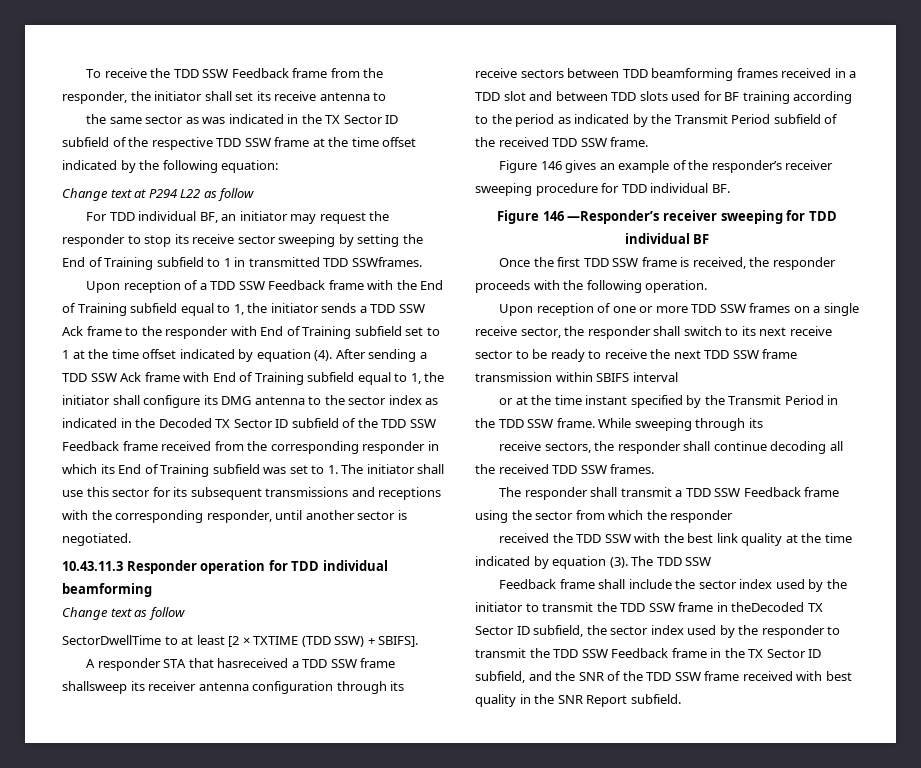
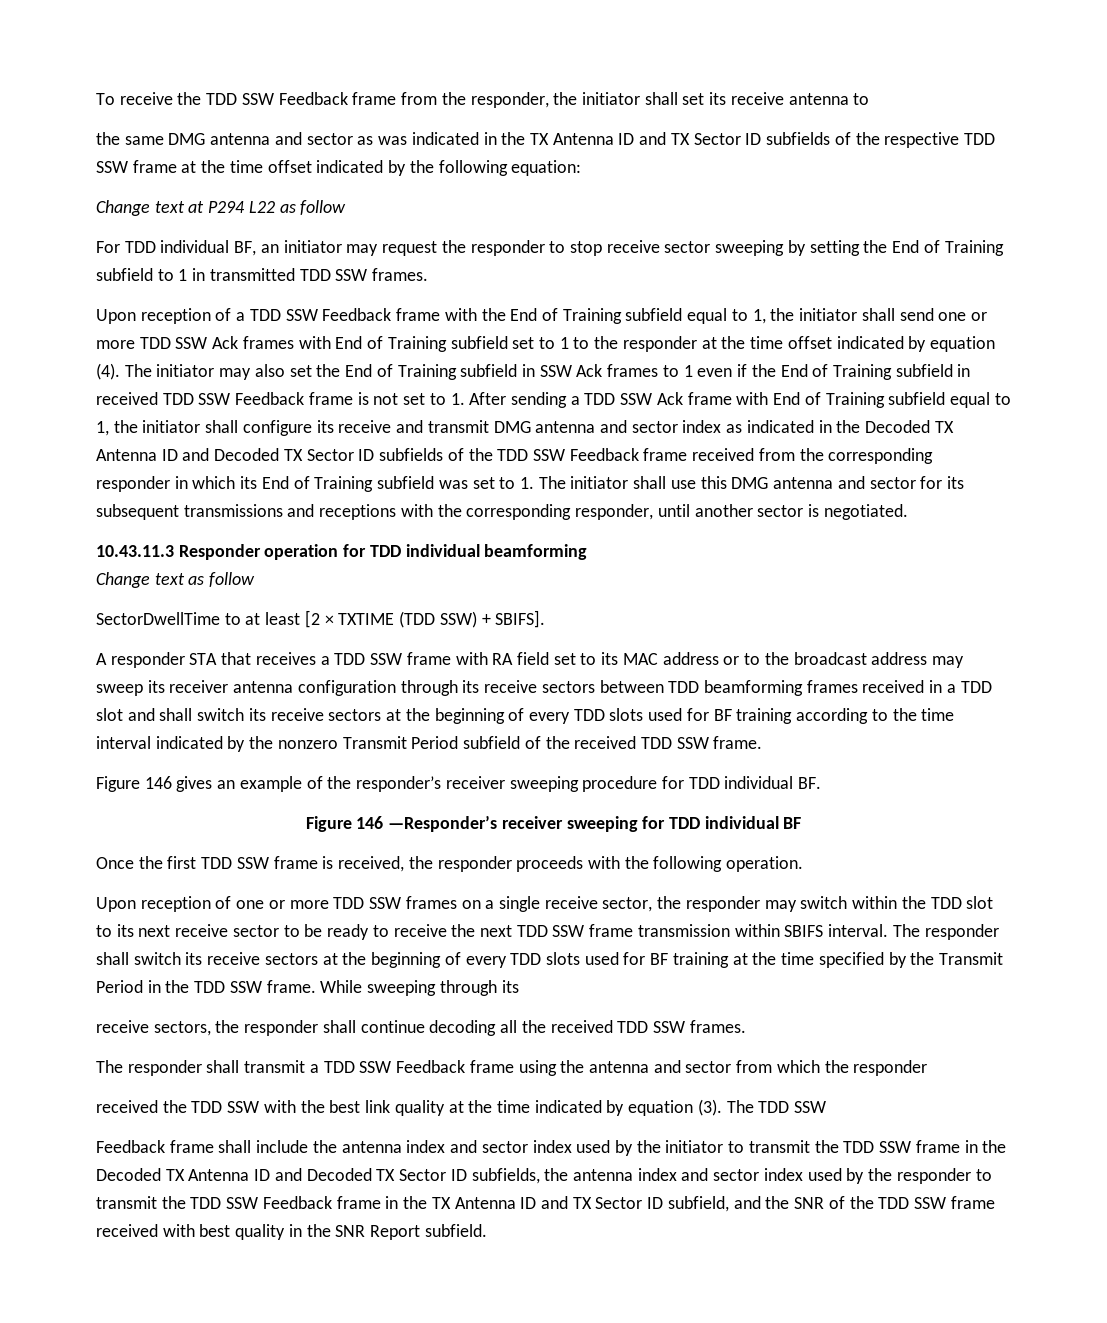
(142, 120) none -> [168,132,302,145] DMG antenna and
[343,115,399,124] [62,137,109,147] Sector ID subfield -> [552,132,831,145] Antenna ID and TX Sector ID subfields
[174,234,189,244] its -> (602, 248) none
[351,257,422,267] SSWframes. -> [335,268,429,281] SSW frames.
[321,303,425,313] [62,326,229,339] sends a TDD SSW Ack frame to the responder -> [861,308,987,321] [96,336,294,349] shall send one or more TDD SSW Ack frames
(69, 354) none -> [573,336,697,352] to the responder
(333, 355) none -> [124,364,971,380] [96,392,465,405] The initiator may also set the End of Training subfield in SSW Ack frames to 1 even if the End of Training subfield in received TDD SSW Feedback frame is not set to 1.
[221,395,345,405] DMG antenna to the -> [338,420,627,433] receive and transmit DMG antenna and
[233,418,339,428] Sector ID subfield -> [96,448,444,461] Antenna ID and Decoded TX Sector ID subfields
(109, 492) none -> [731,476,865,489] DMG antenna and
[217,658,289,668] hasreceived -> [255,652,316,665] receives
[62,681,127,694] shallsweep -> [455,652,964,668] [96,684,143,696] with RA field set to its MAC address or to the broadcast address may sweep
[555,91,608,101] between -> [159,708,570,724] shall switch its receive sectors at the beginning of every
[515,114,672,127] period as indicated by the -> [921,708,955,721] [96,736,338,752] time interval indicated by the nonzero
[653,326,722,336] shall switch -> [764,896,994,912] may switch within the TDD slot
[632,372,678,382] [499,395,628,405] interval // or at the time instant -> [828,924,999,940] [96,952,815,968] interval. The responder shall switch its receive sectors at the beginning of every TDD slots used for BF training at the time
(532, 515) none -> [588,1060,681,1073] antenna and
(696, 584) none -> [341,1140,478,1153] antenna index and
[731,602,823,612] [475,625,607,637] theDecoded TX Sector ID subfield, the -> [982,1140,1007,1153] [96,1168,709,1184] the Decoded TX Antenna ID and Decoded TX Sector ID subfields, the antenna index and
(764, 653) none -> [454,1196,592,1209] Antenna ID and TX

